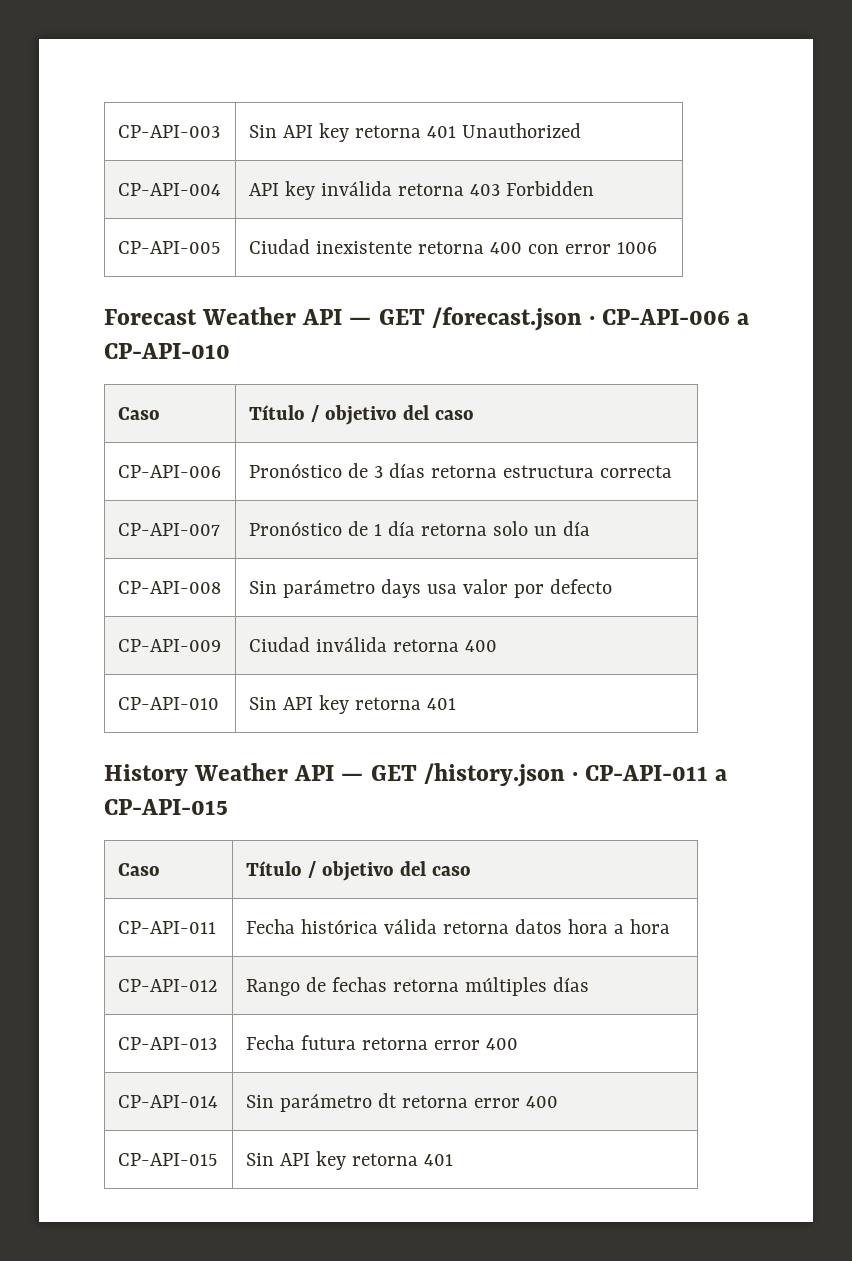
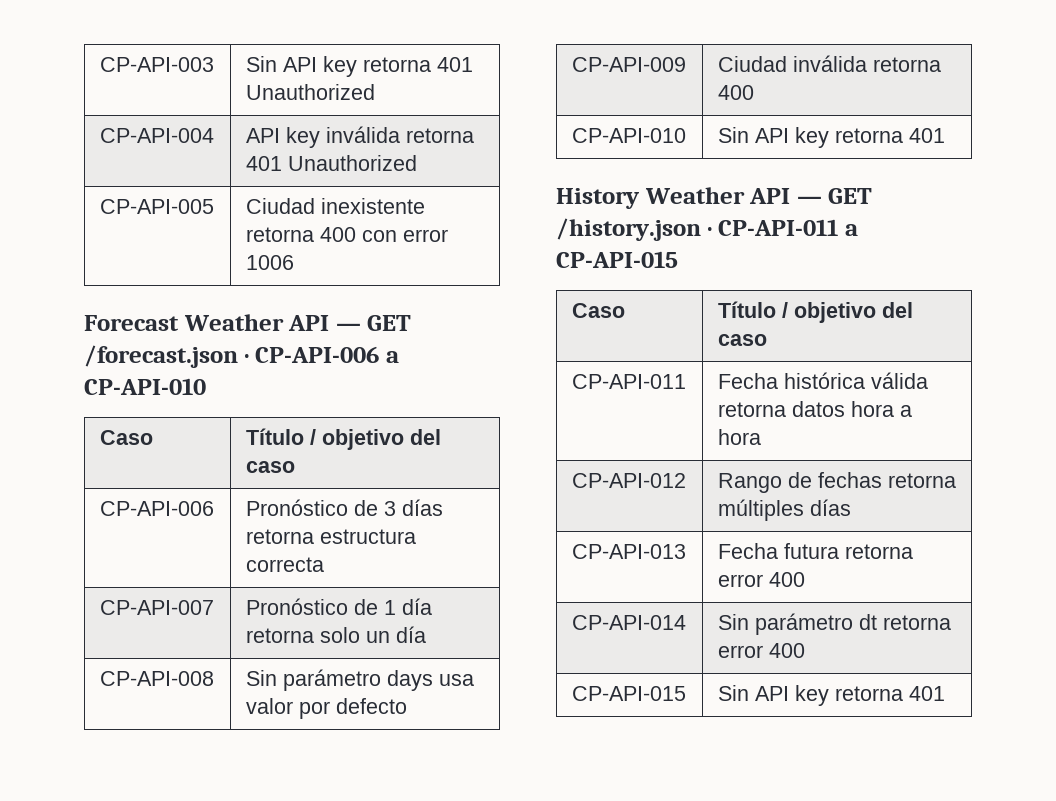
[469,181,594,196] 403 Forbidden -> [245,155,417,171] 401 Unauthorized

